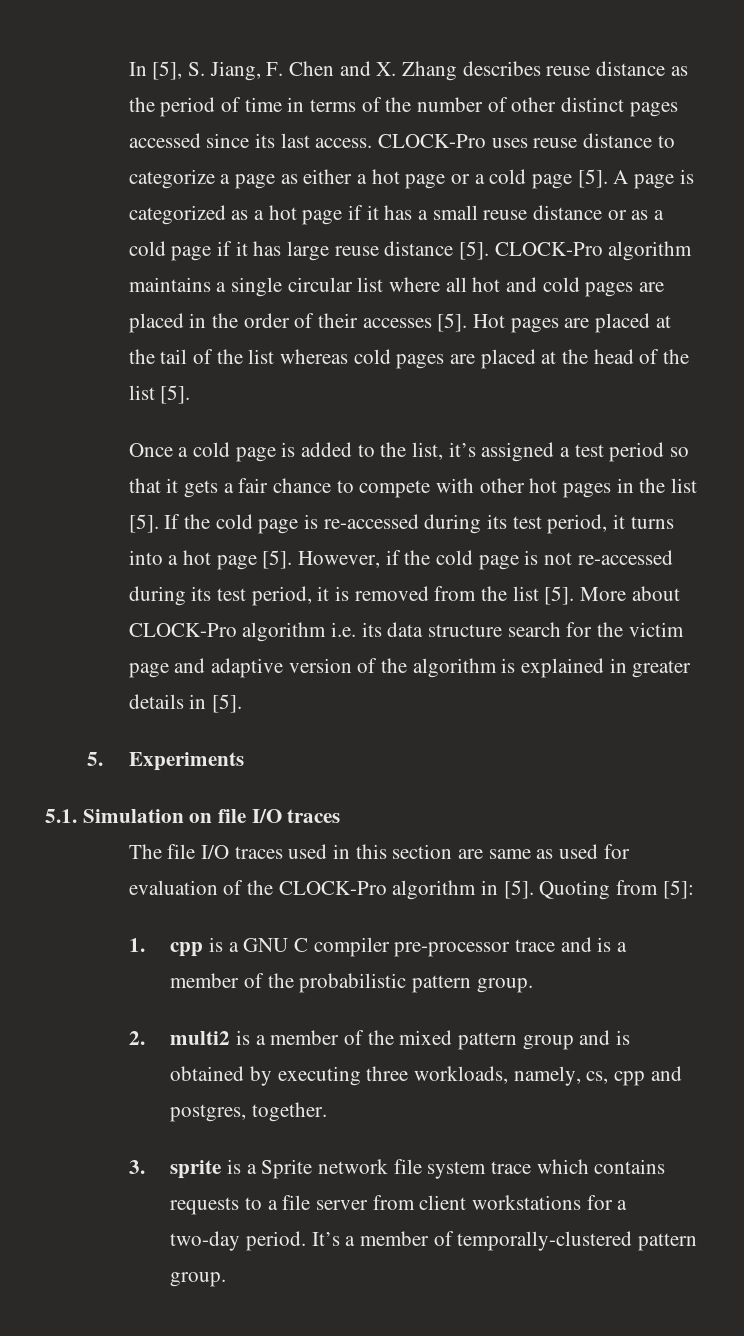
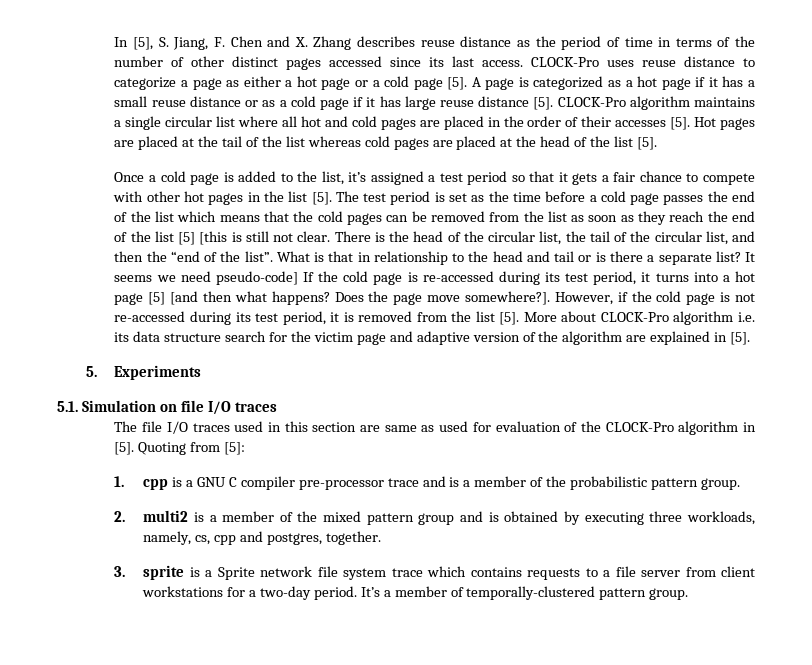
(159, 523) none -> [335,191,755,205] [114,211,756,225] [114,231,756,245] [114,251,755,265] [114,271,298,285] The test period is set as the time before a cold page passes the end of the list which means that the cold pages can be removed from the list as soon as they reach the end of the list [5] [this is still not clear. There is the head of the circular list, the tail of the circular list, and then the “end of the list”. What is that in relationship to the head and tail or is there a separate list? It seems we need pseudo-code]
[262,550,293,569] [5]. -> [148,291,551,305] [5] [and then what happens? Does the page move somewhere?].
[501,658,516,673] is -> [626,335,647,342] are
[632,660,692,678] [128,694,207,709] greater details in -> (728, 337) none

